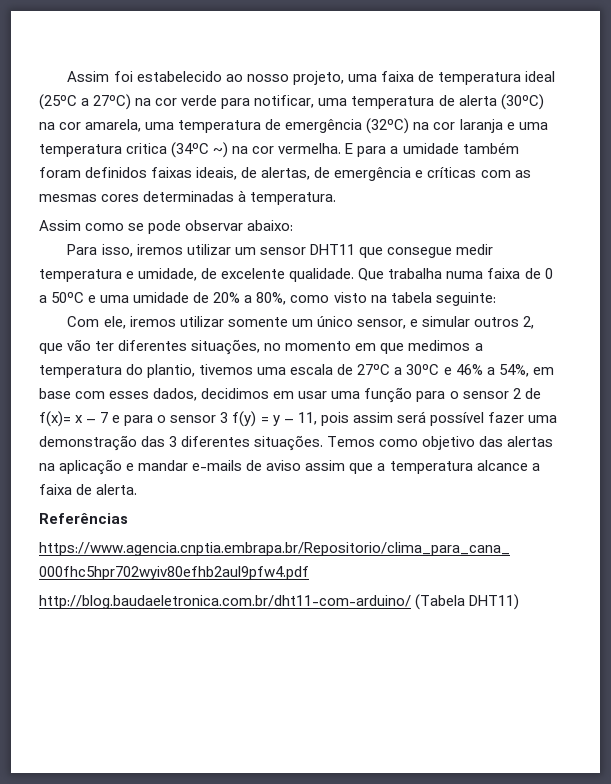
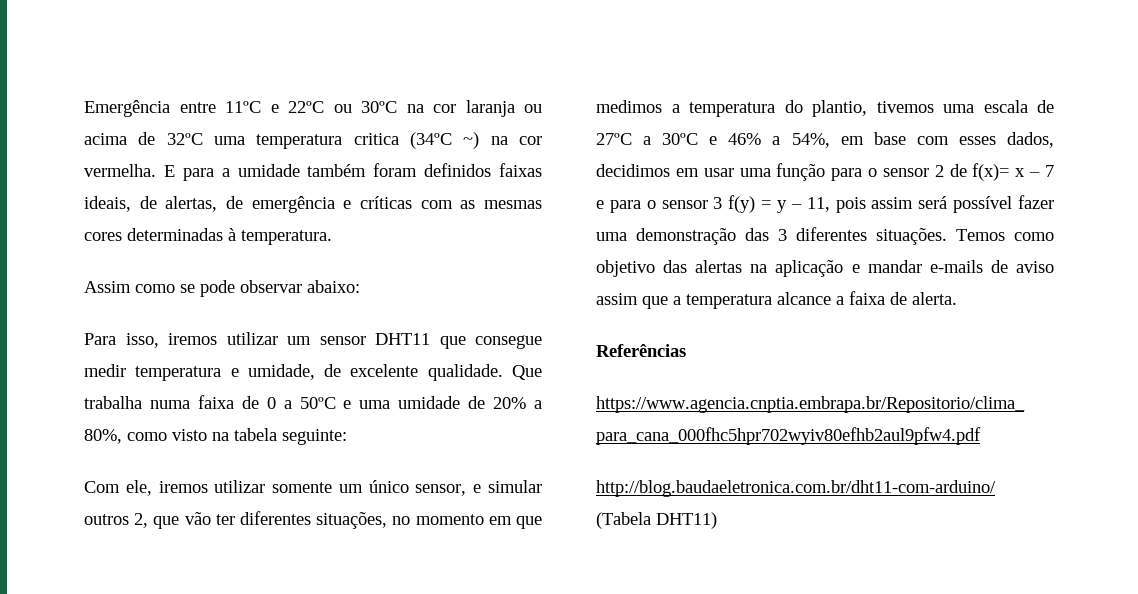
[67,71,555,85] [39,94,544,110] [39,118,515,134] Assim foi estabelecido ao nosso projeto, uma faixa de temperatura ideal (25ºC a 27ºC) na cor verde para notificar, uma temperatura de alerta (30ºC) na cor amarela, uma temperatura de emergência (32ºC) na cor laranja e -> [84,100,542,117] [84,132,203,145] Emergência entre 11ºC e 22ºC ou 30ºC na cor laranja ou acima de 32ºC

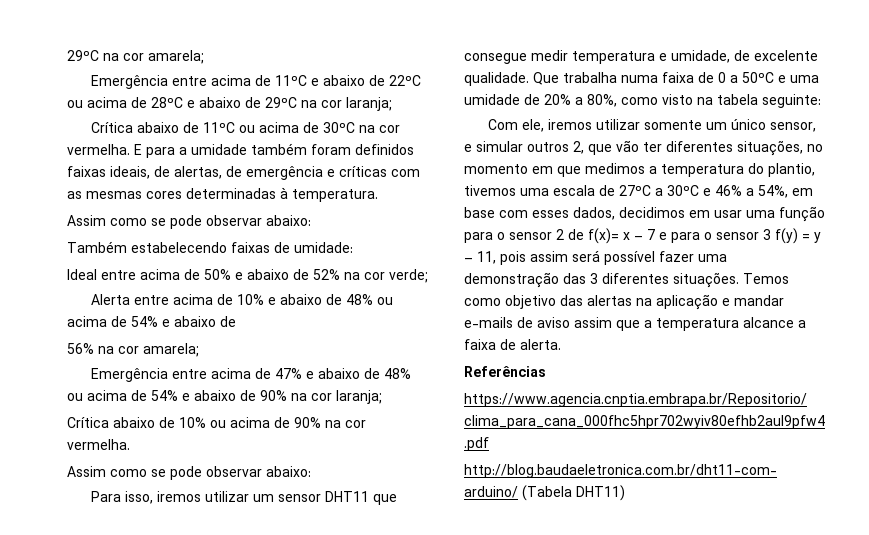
[84,100,542,117] [84,132,480,149] Emergência entre 11ºC e 22ºC ou 30ºC na cor laranja ou acima de 32ºC uma temperatura critica (34ºC ~) -> [67,50,204,64] [91,75,422,89] [67,97,392,111] [91,122,356,133] 29ºC na cor amarela; // Emergência entre acima de 11ºC e abaixo de 22ºC ou acima de 28ºC e abaixo de 29ºC na cor laranja; // Crítica abaixo de 11ºC ou acima de 30ºC
(360, 286) none -> [67,241,353,253] [67,269,428,283] [91,294,394,305] [67,316,236,327] [67,343,199,357] [91,368,412,382] [67,390,382,404] [67,417,366,428] [67,439,130,450] [67,466,311,480] // Também estabelecendo faixas de umidade: // Ideal entre acima de 50% e abaixo de 52% na cor verde; // Alerta entre acima de 10% e abaixo de 48% ou acima de 54% e abaixo de // 56% na cor amarela; // Emergência entre acima de 47% e abaixo de 48% ou acima de 54% e abaixo de 90% na cor laranja; // Crítica abaixo de 10% ou acima de 90% na cor vermelha. // Assim como se pode observar abaixo:

